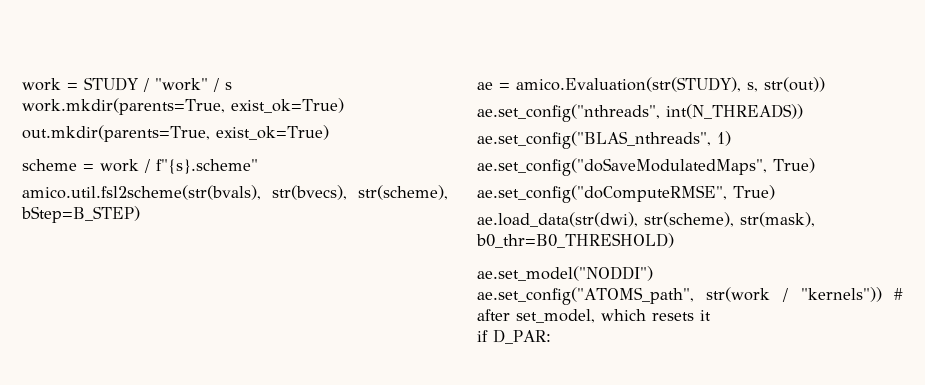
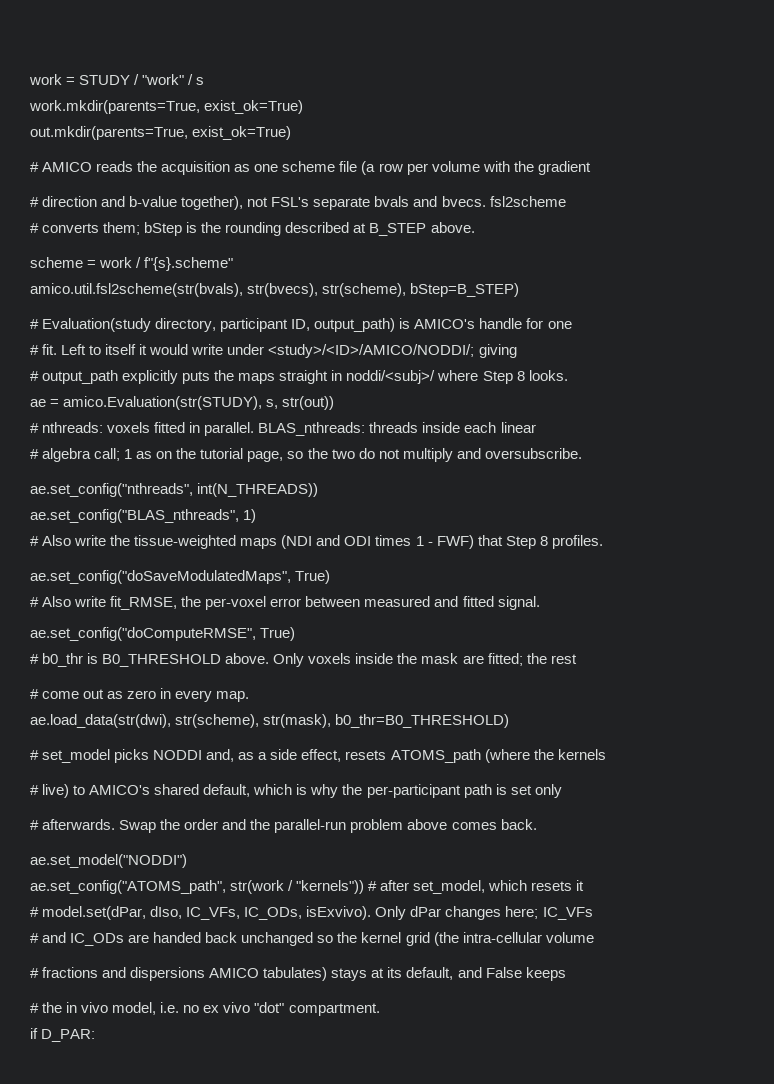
(329, 132) none -> [30,161,591,175] [30,196,566,210] [30,222,475,236] // # AMICO reads the acquisition as one scheme file (a row per volume with the gradient // # direction and b-value together), not FSL's separate bvals and bvecs. fsl2scheme // # converts them; bStep is the rounding described at B_STEP above.
(140, 214) none -> [30,318,572,332] [30,344,517,358] [30,370,568,384] // # Evaluation(study directory, participant ID, output_path) is AMICO's handle for one // # fit. Left to itself it would write under <study>/<ID>/AMICO/NODDI/; giving // # output_path explicitly puts the maps straight in noddi/<subj>/ where Step 8 looks.
[477,104,803,122] [477,131,731,149] [477,158,815,176] [477,185,775,203] [477,212,815,227] [476,233,674,248] ae.set_config("nthreads", int(N_THREADS)) // ae.set_config("BLAS_nthreads", 1) // ae.set_config("doSaveModulatedMaps", True) // ae.set_config("doComputeRMSE", True) // ae.load_data(str(dwi), str(scheme), str(mask), b0_thr=B0_THRESHOLD) -> [30,422,536,436] [30,448,582,462] [30,483,319,497] [30,509,257,523] [30,535,603,549] [30,570,331,584] [30,596,540,610] [30,627,296,641] [30,653,577,667] [30,688,250,702] [30,714,510,728] [30,749,606,763] [30,784,562,798] [30,819,537,833] # nthreads: voxels fitted in parallel. BLAS_nthreads: threads inside each linear // # algebra call; 1 as on the tutorial page, so the two do not multiply and oversubscribe. // ae.set_config("nthreads", int(N_THREADS)) // ae.set_config("BLAS_nthreads", 1) // # Also write the tissue-weighted maps (NDI and ODI times 1 - FWF) that Step 8 profiles. // ae.set_config("doSaveModulatedMaps", True) // # Also write fit_RMSE, the per-voxel error between measured and fitted signal. // ae.set_config("doComputeRMSE", True) // # b0_thr is B0_THRESHOLD above. Only voxels inside the mask are fitted; the rest // # come out as zero in every map. // ae.load_data(str(dwi), str(scheme), str(mask), b0_thr=B0_THRESHOLD) // # set_model picks NODDI and, as a side effect, resets ATOMS_path (where the kernels // # live) to AMICO's shared default, which is why the per-participant path is set only // # afterwards. Swap the order and the parallel-run problem above comes back.
(711, 315) none -> [30,906,593,920] [30,932,594,946] [30,967,566,981] [30,1002,380,1016] // # model.set(dPar, dIso, IC_VFs, IC_ODs, isExvivo). Only dPar changes here; IC_VFs // # and IC_ODs are handed back unchanged so the kernel grid (the intra-cellular volume // # fractions and dispersions AMICO tabulates) stays at its default, and False keeps // # the in vivo model, i.e. no ex vivo "dot" compartment.

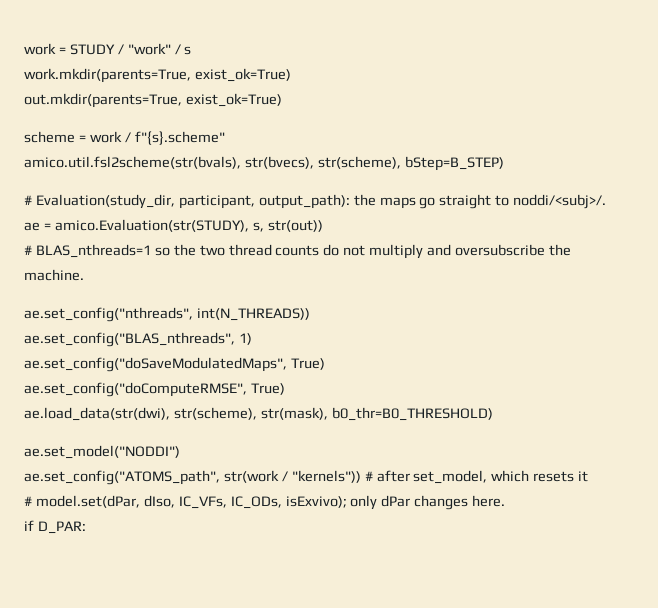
[30,161,591,175] [30,196,566,210] [30,222,475,236] // # AMICO reads the acquisition as one scheme file (a row per volume with the gradient // # direction and b-value together), not FSL's separate bvals and bvecs. fsl2scheme // # converts them; bStep is the rounding described at B_STEP above. -> (282, 100) none
[42,318,572,332] [30,344,517,358] [30,370,568,384] Evaluation(study directory, participant ID, output_path) is AMICO's handle for one // # fit. Left to itself it would write under <study>/<ID>/AMICO/NODDI/; giving // # output_path explicitly puts the maps straight in noddi/<subj>/ where Step 8 looks. -> [35,194,607,209] Evaluation(study_dir, participant, output_path): the maps go straight to noddi/<subj>/.
[42,422,536,436] [30,448,284,462] nthreads: voxels fitted in parallel. BLAS_nthreads: threads inside each linear // # algebra call; 1 as on the tutorial page, -> [35,244,151,258] BLAS_nthreads=1
(355, 454) none -> [228,244,320,256] thread counts
[484,448,582,459] oversubscribe. -> [455,244,571,256] [24,269,84,281] oversubscribe the machine.
[30,535,603,549] [30,570,331,584] [30,596,540,610] [30,627,296,641] [30,653,577,667] [30,688,250,702] [30,714,510,728] [30,749,606,763] [30,784,562,798] [30,819,537,833] # Also write the tissue-weighted maps (NDI and ODI times 1 - FWF) that Step 8 profiles. // ae.set_config("doSaveModulatedMaps", True) // # Also write fit_RMSE, the per-voxel error between measured and fitted signal. // ae.set_config("doComputeRMSE", True) // # b0_thr is B0_THRESHOLD above. Only voxels inside the mask are fitted; the rest // # come out as zero in every map. // ae.load_data(str(dwi), str(scheme), str(mask), b0_thr=B0_THRESHOLD) // # set_model picks NODDI and, as a side effect, resets ATOMS_path (where the kernels // # live) to AMICO's shared default, which is why the per-participant path is set only // # afterwards. Swap the order and the parallel-run problem above comes back. -> [24,357,325,372] [24,382,285,397] [24,407,493,421] ae.set_config("doSaveModulatedMaps", True) // ae.set_config("doComputeRMSE", True) // ae.load_data(str(dwi), str(scheme), str(mask), b0_thr=B0_THRESHOLD)
[306,906,593,920] [30,932,594,946] [30,967,566,981] [30,1002,380,1016] isExvivo). Only dPar changes here; IC_VFs // # and IC_ODs are handed back unchanged so the kernel grid (the intra-cellular volume // # fractions and dispersions AMICO tabulates) stays at its default, and False keeps // # the in vivo model, i.e. no ex vivo "dot" compartment. -> [285,495,506,510] isExvivo); only dPar changes here.

